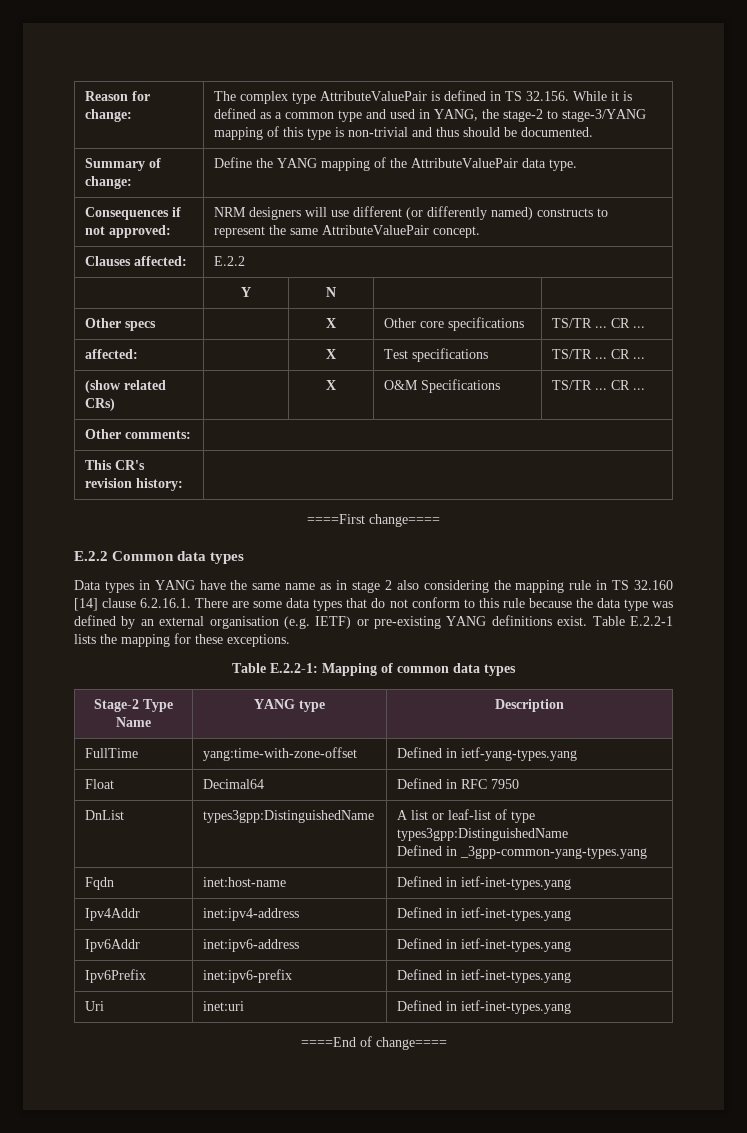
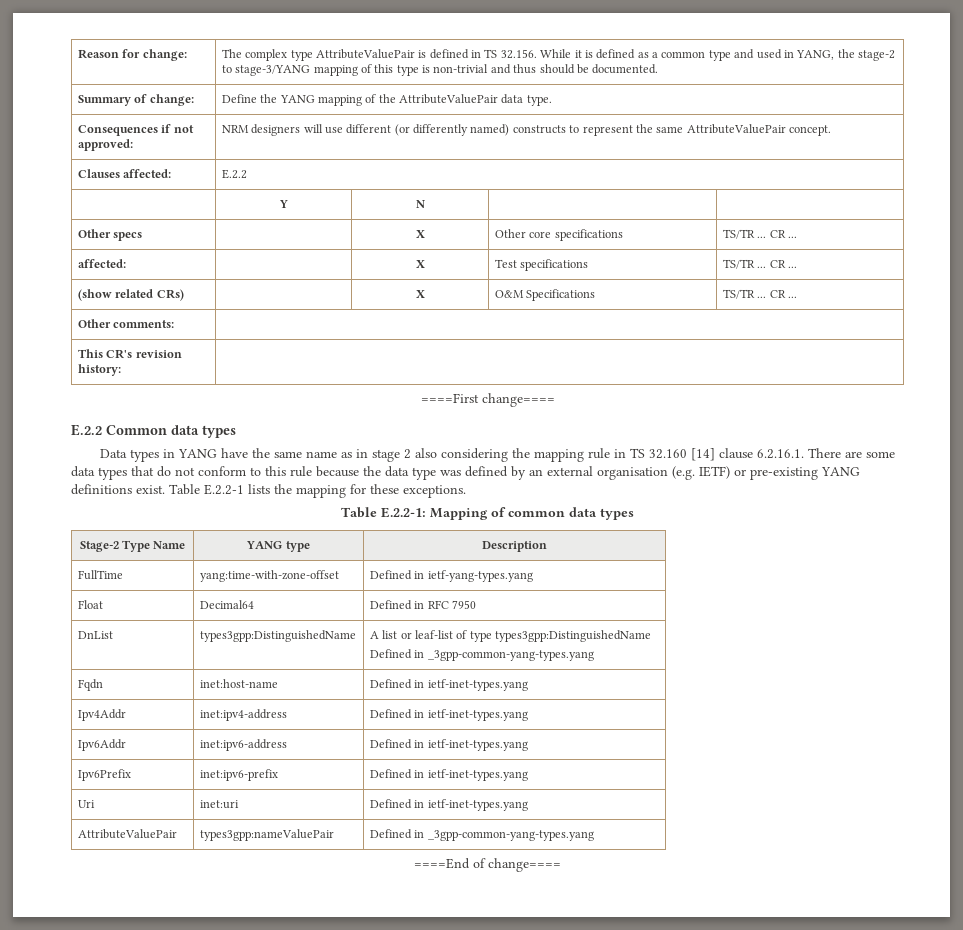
(572, 1007) none -> [77,829,177,839] [199,829,334,841] [369,829,594,841] // AttributeValuePair | types3gpp:nameValuePair | Defined in _3gpp-common-yang-types.yang

